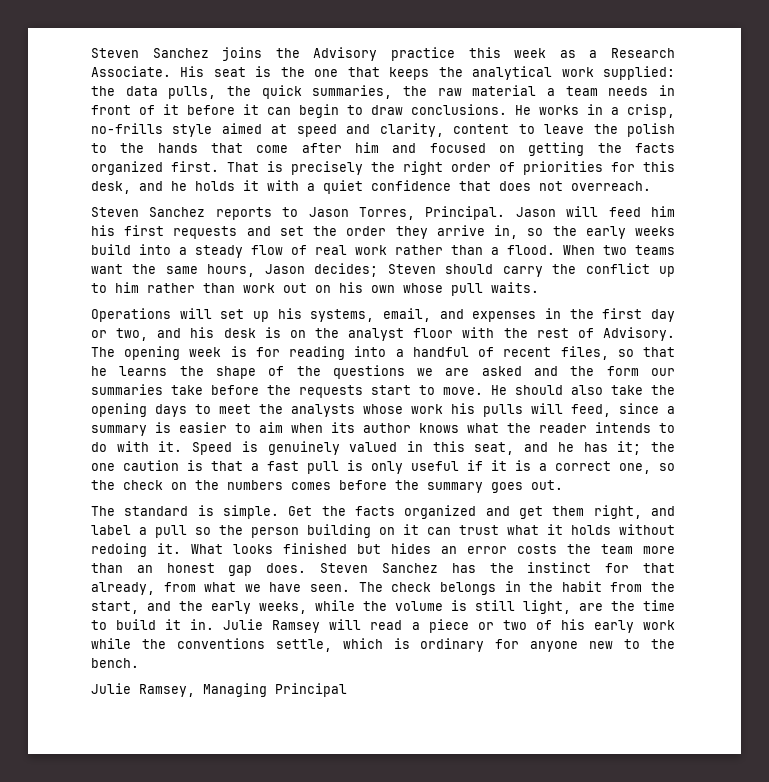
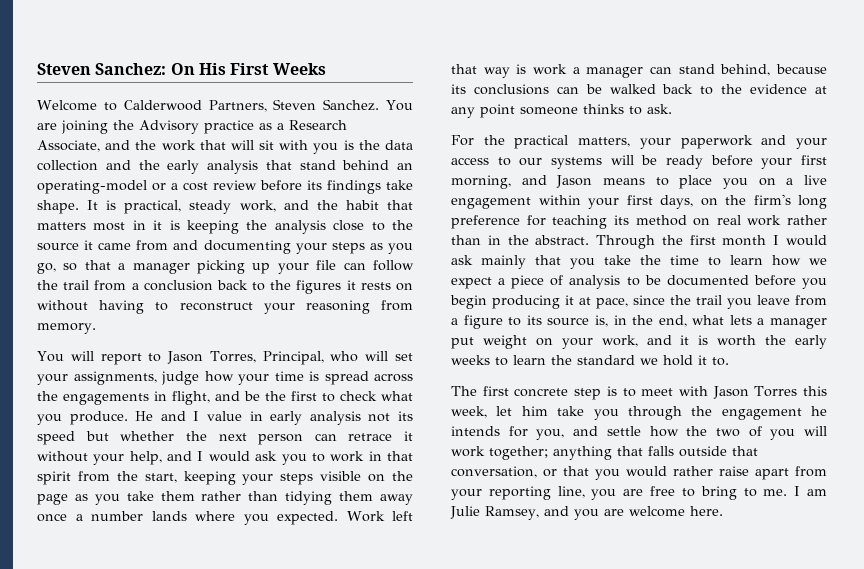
[91,47,263,61] Steven Sanchez joins -> [37,63,326,75] [37,99,414,112] [37,120,108,134] Steven Sanchez: On His First Weeks // Welcome to Calderwood Partners, Steven Sanchez. You are joining
[468,47,547,58] this week -> (254, 127) none
[91,66,675,80] [91,85,675,99] [91,104,675,118] [91,123,675,137] [91,142,675,156] [91,161,675,175] [91,180,651,194] [91,206,675,220] [91,225,675,239] [91,244,675,258] [91,263,675,277] [91,282,539,296] [91,308,676,322] [91,327,676,341] [91,346,675,360] [91,365,675,379] [91,384,675,398] [91,403,675,417] [91,422,675,436] [91,441,675,455] [91,460,675,474] [91,480,563,493] [91,505,675,519] [91,524,675,538] [91,543,675,557] [91,562,676,576] [91,581,676,595] [91,600,675,614] [91,619,675,633] [91,638,675,652] [91,658,139,668] [91,683,347,697] Associate. His seat is the one that keeps the analytical work supplied: the data pulls, the quick summaries, the raw material a team needs in front of it before it can begin to draw conclusions. He works in a crisp, no-frills style aimed at speed and clarity, content to leave the polish to the hands that come after him and focused on getting the facts organized first. That is precisely the right order of priorities for this desk, and he holds it with a quiet confidence that does not overreach. // Steven Sanchez reports to Jason Torres, Principal. Jason will feed him his first requests and set the order they arrive in, so the early weeks build into a steady flow of real work rather than a flood. When two teams want the same hours, Jason decides; Steven should carry the conflict up to him rather than work out on his own whose pull waits. // Operations will set up his systems, email, and expenses in the first day or two, and his desk is on the analyst floor with the rest of Advisory. The opening week is for reading into a handful of recent files, so that he learns the shape of the questions we are asked and the form our summaries take before the requests start to move. He should also take the opening days to meet the analysts whose work his pulls will feed, since a summary is easier to aim when its author knows what the reader intends to do with it. Speed is genuinely valued in this seat, and he has it; the one caution is that a fast pull is only useful if it is a correct one, so the check on the numbers comes before the summary goes out. // The standard is simple. Get the facts organized and get them right, and label a pull so the person building on it can trust what it holds without redoing it. What looks finished but hides an error costs the team more than an honest gap does. Steven Sanchez has the instinct for that already, from what we have seen. The check belongs in the habit from the start, and the early weeks, while the volume is still light, are the time to build it in. Julie Ramsey will read a piece or two of his early work while the conventions settle, which is ordinary for anyone new to the bench. // Julie Ramsey, Managing Principal -> [37,140,414,154] [37,160,413,174] [37,180,413,194] [37,200,413,214] [37,220,413,234] [37,240,413,254] [37,260,414,274] [37,280,414,294] [37,300,413,314] [37,323,96,334] [37,351,413,365] [37,371,413,385] [37,391,413,405] [37,411,413,425] [37,431,413,445] [37,451,414,465] [37,471,414,485] [37,491,413,505] [37,511,413,525] [451,64,827,78] [451,84,827,95] [451,104,672,118] [451,135,827,149] [451,155,827,169] [451,175,827,189] [451,194,827,209] [451,215,827,229] [451,235,827,249] [451,255,827,269] [451,275,827,289] [450,295,827,309] [451,315,827,329] [451,335,827,349] [451,355,729,366] [451,386,827,400] [451,406,827,420] [451,426,827,440] [451,446,758,460] [451,466,827,480] [451,486,827,500] [450,506,723,520] Associate, and the work that will sit with you is the data collection and the early analysis that stand behind an operating-model or a cost review before its findings take shape. It is practical, steady work, and the habit that matters most in it is keeping the analysis close to the source it came from and documenting your steps as you go, so that a manager picking up your file can follow the trail from a conclusion back to the figures it rests on without having to reconstruct your reasoning from memory. // You will report to Jason Torres, Principal, who will set your assignments, judge how your time is spread across the engagements in flight, and be the first to check what you produce. He and I value in early analysis not its speed but whether the next person can retrace it without your help, and I would ask you to work in that spirit from the start, keeping your steps visible on the page as you take them rather than tidying them away once a number lands where you expected. Work left that way is work a manager can stand behind, because its conclusions can be walked back to the evidence at any point someone thinks to ask. // For the practical matters, your paperwork and your access to our systems will be ready before your first morning, and Jason means to place you on a live engagement within your first days, on the firm's long preference for teaching its method on real work rather than in the abstract. Through the first month I would ask mainly that you take the time to learn how we expect a piece of analysis to be documented before you begin producing it at pace, since the trail you leave from a figure to its source is, in the end, what lets a manager put weight on your work, and it is worth the early weeks to learn the standard we hold it to. // The first concrete step is to meet with Jason Torres this week, let him take you through the engagement he intends for you, and settle how the two of you will work together; anything that falls outside that conversation, or that you would rather raise apart from your reporting line, you are free to bring to me. I am Julie Ramsey, and you are welcome here.

